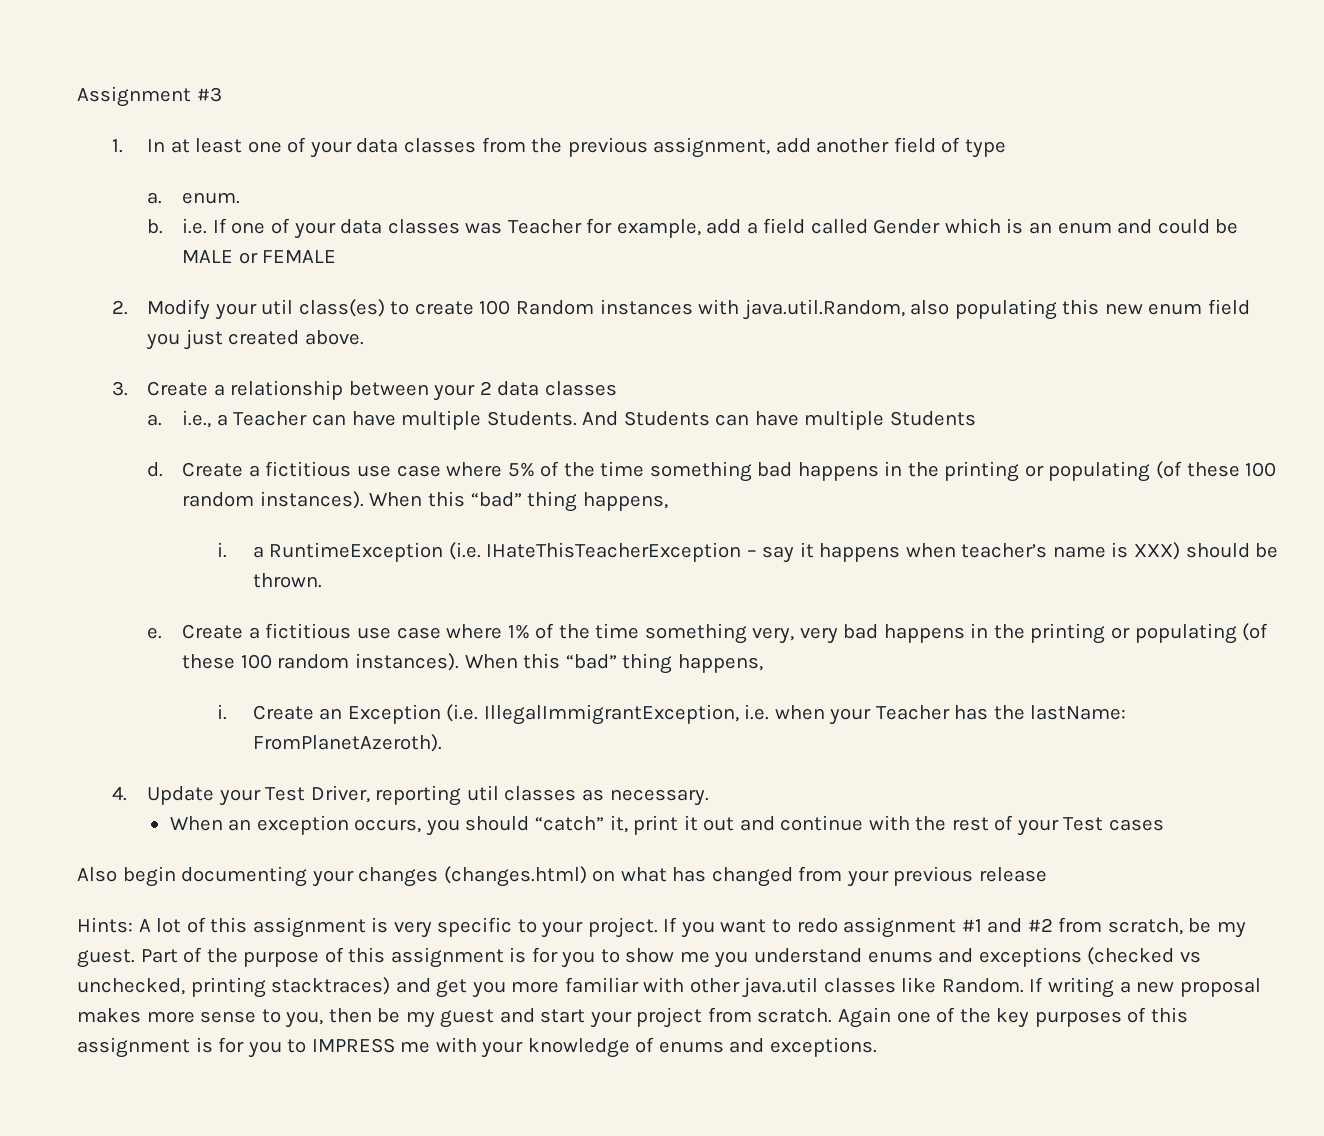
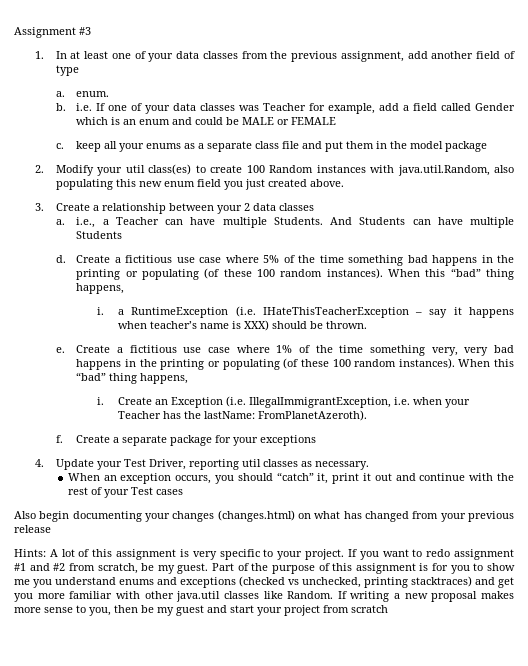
(337, 256) none -> [55,141,488,152] // c. keep all your enums as a separate class file and put them in the model package
(442, 743) none -> [55,435,317,446] // f. Create a separate package for your exceptions
[757,1007,1188,1028] [77,1037,877,1058] scratch. Again one of the key purposes of this assignment is for you to IMPRESS me with your knowledge of enums and exceptions. -> [351,605,388,613] scratch

